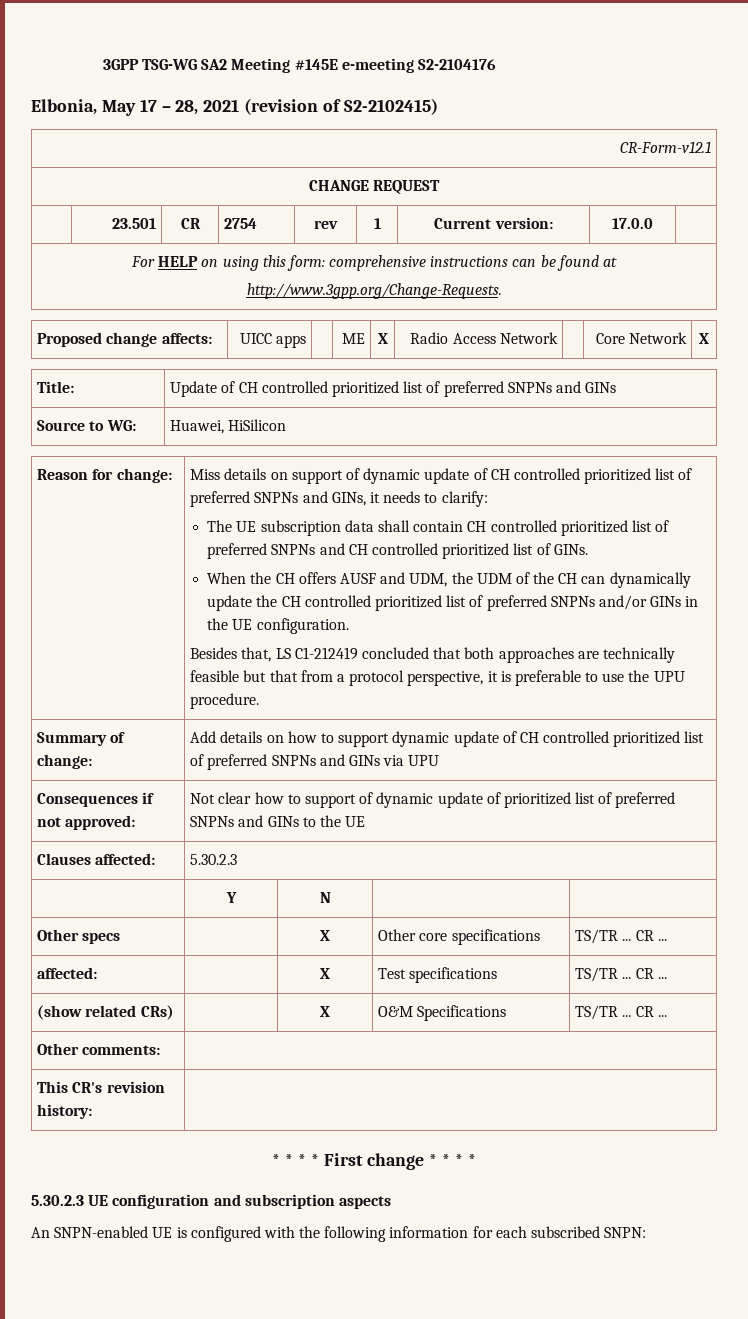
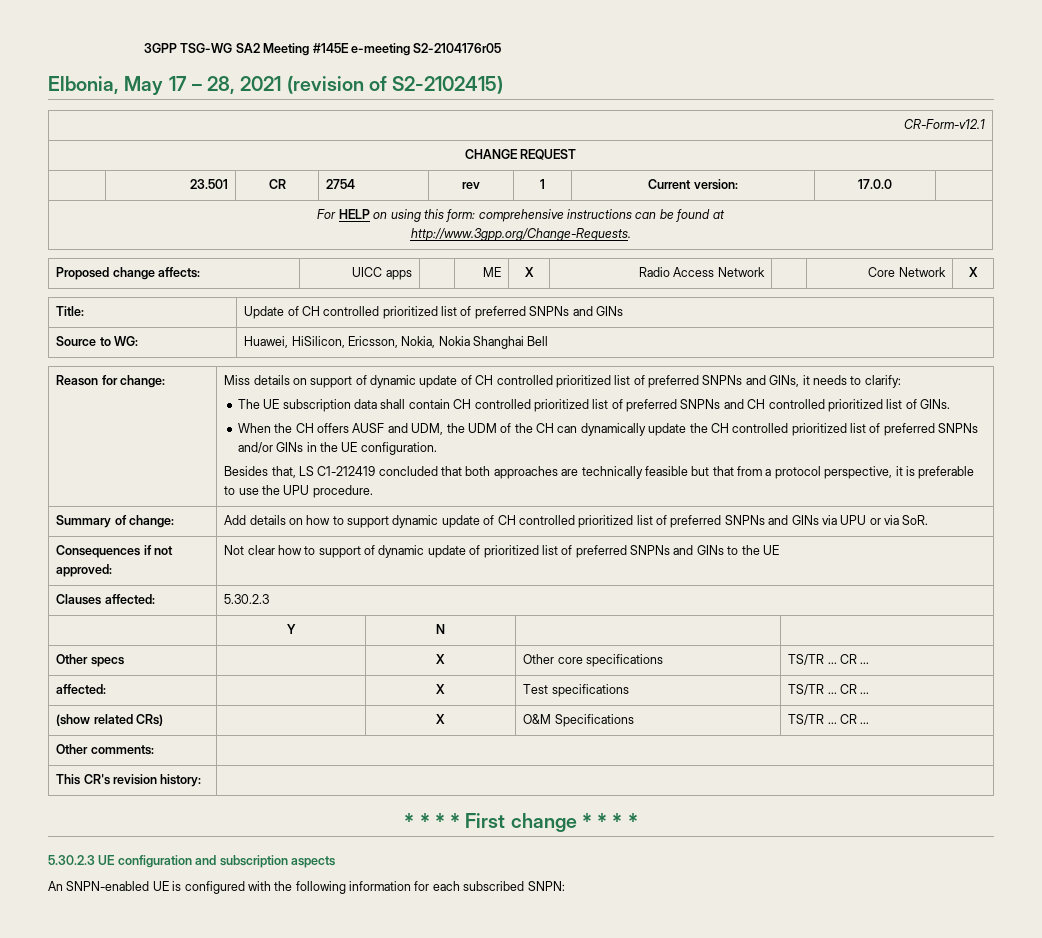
[418,59,497,70] S2-2104176 -> [413,43,502,53] S2-2104176r05
[228,419,287,431] HiSilicon -> [291,336,549,349] HiSilicon, Ericsson, Nokia, Nokia Shanghai Bell
(440, 760) none -> [869,515,929,525] or via SoR.

